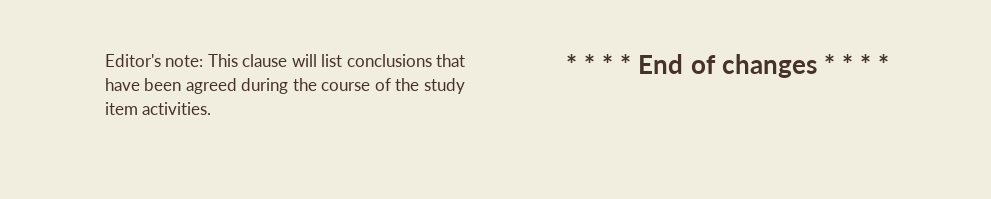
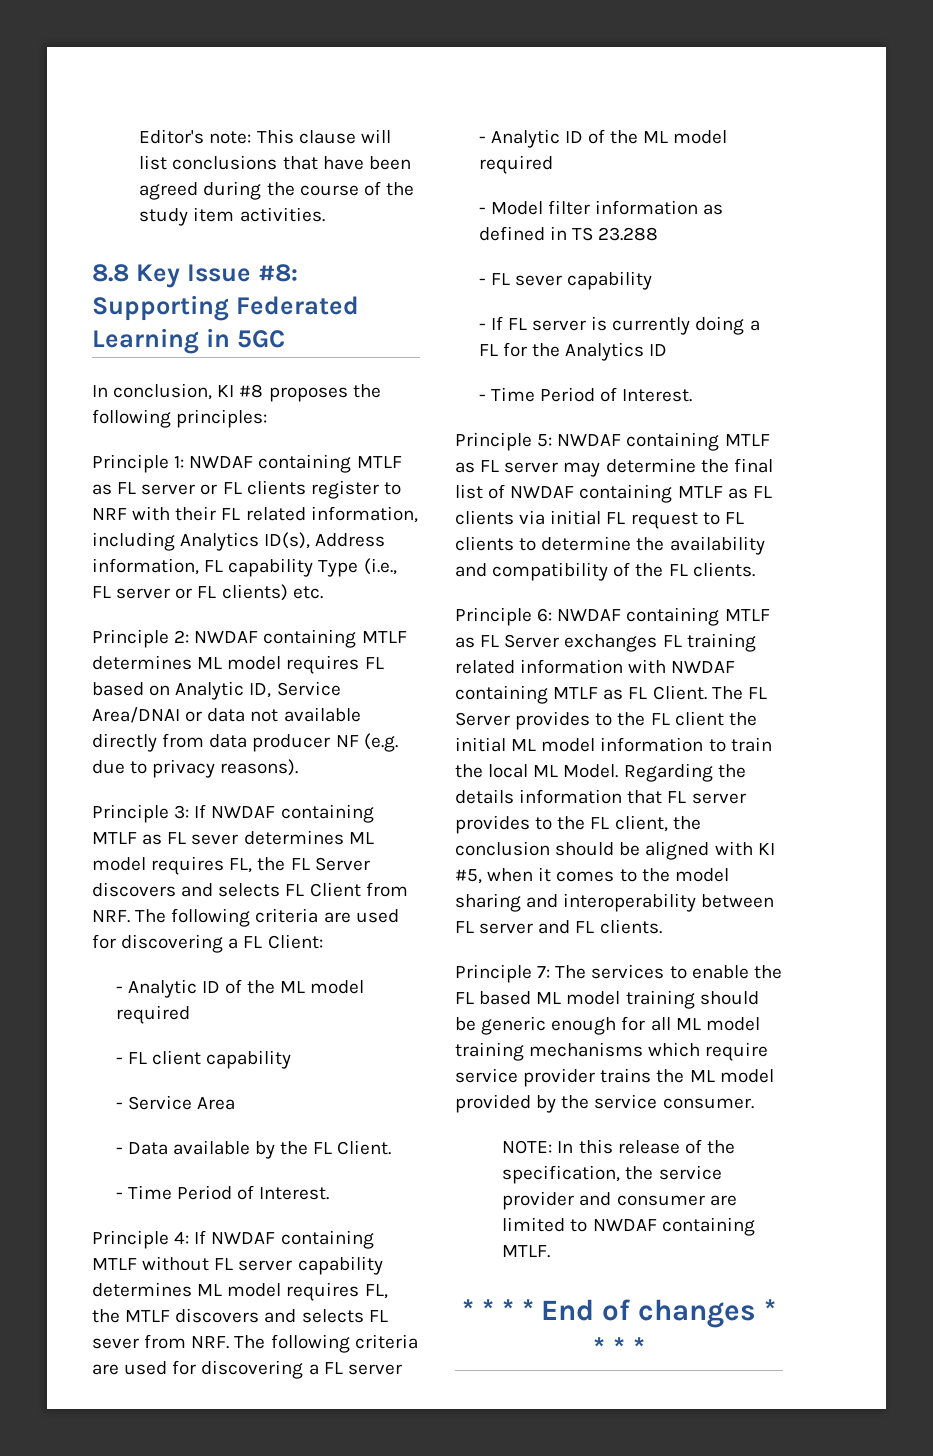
(212, 108) none -> [92,264,298,288] [92,295,359,321] [92,328,285,354] [92,383,381,402] [92,409,268,428] [92,454,402,473] [92,480,401,499] [92,506,418,523] [92,532,386,551] [92,558,397,577] [92,584,323,601] [92,629,407,648] [92,655,384,674] [92,681,341,700] [92,707,361,723] [92,733,398,752] [92,759,299,778] [92,804,374,823] [92,830,374,845] [92,856,370,875] [92,882,408,897] [92,908,399,927] [92,934,323,953] [115,979,365,998] [115,1005,190,1024] [115,1050,292,1069] [115,1095,235,1110] [115,1140,392,1159] [115,1185,330,1200] [92,1230,374,1249] [92,1256,383,1275] [92,1282,388,1301] [92,1308,388,1323] [92,1334,418,1353] [92,1360,402,1379] [478,129,728,148] [478,155,553,174] [478,200,724,215] [478,226,659,241] [478,271,653,290] [478,316,760,335] [478,342,668,361] [478,387,693,402] [455,432,770,451] [455,458,773,477] [455,484,772,503] [455,510,744,529] [455,536,765,555] [455,562,755,581] [455,607,770,626] [455,633,756,652] [455,659,736,674] [455,685,767,704] [455,711,757,730] [455,737,772,752] [455,763,746,782] [455,789,746,804] [455,815,701,834] [455,841,775,860] [455,867,729,884] [455,893,775,912] [455,919,662,934] [455,964,782,983] [455,990,759,1009] [455,1016,760,1035] [455,1042,769,1061] [455,1068,774,1087] [455,1094,754,1113] [502,1139,735,1154] [502,1165,722,1184] [502,1191,737,1210] [502,1217,755,1236] [502,1245,551,1258] // 8.8 Key Issue #8: Supporting Federated Learning in 5GC // In conclusion, KI #8 proposes the following principles: // Principle 1: NWDAF containing MTLF as FL server or FL clients register to NRF with their FL related information, including Analytics ID(s), Address information, FL capability Type (i.e., FL server or FL clients) etc. // Principle 2: NWDAF containing MTLF determines ML model requires FL based on Analytic ID, Service Area/DNAI or data not available directly from data producer NF (e.g. due to privacy reasons). // Principle 3: If NWDAF containing MTLF as FL sever determines ML model requires FL, the FL Server discovers and selects FL Client from NRF. The following criteria are used for discovering a FL Client: // - Analytic ID of the ML model required // - FL client capability // - Service Area // - Data available by the FL Client. // - Time Period of Interest. // Principle 4: If NWDAF containing MTLF without FL server capability determines ML model requires FL, the MTLF discovers and selects FL sever from NRF. The following criteria are used for discovering a FL server // - Analytic ID of the ML model required // - Model filter information as defined in TS 23.288 // - FL sever capability // - If FL server is currently doing a FL for the Analytics ID // - Time Period of Interest. // Principle 5: NWDAF containing MTLF as FL server may determine the final list of NWDAF containing MTLF as FL clients via initial FL request to FL clients to determine the availability and compatibility of the FL clients. // Principle 6: NWDAF containing MTLF as FL Server exchanges FL training related information with NWDAF containing MTLF as FL Client. The FL Server provides to the FL client the initial ML model information to train the local ML Model. Regarding the details information that FL server provides to the FL client, the conclusion should be aligned with KI #5, when it comes to the model sharing and interoperability between FL server and FL clients. // Principle 7: The services to enable the FL based ML model training should be generic enough for all ML model training mechanisms which require service provider trains the ML model provided by the service consumer. // NOTE: In this release of the specification, the service provider and consumer are limited to NWDAF containing MTLF.

